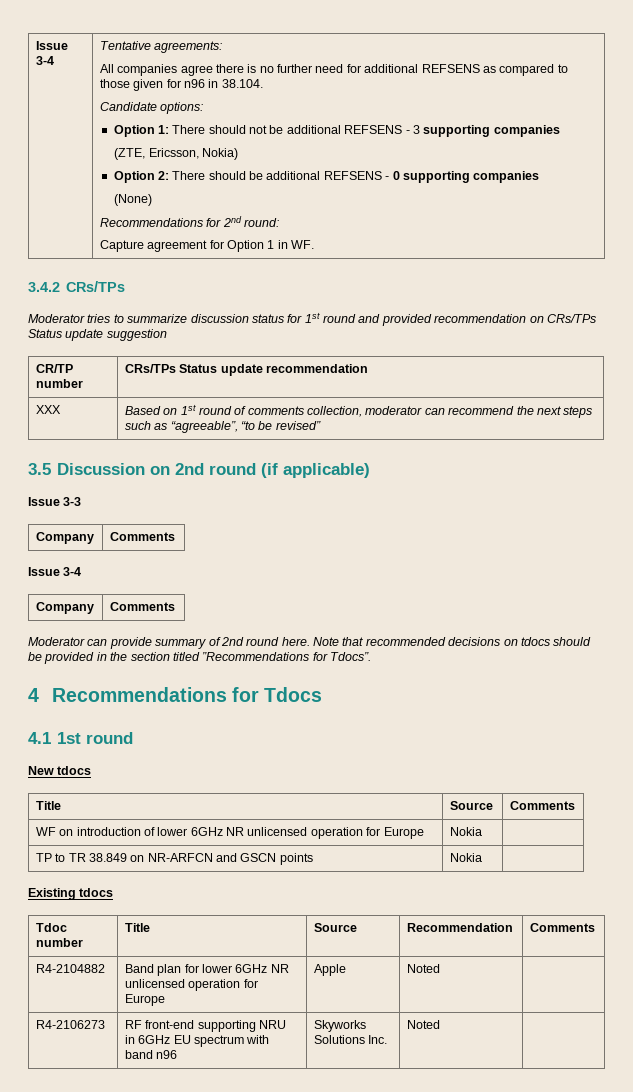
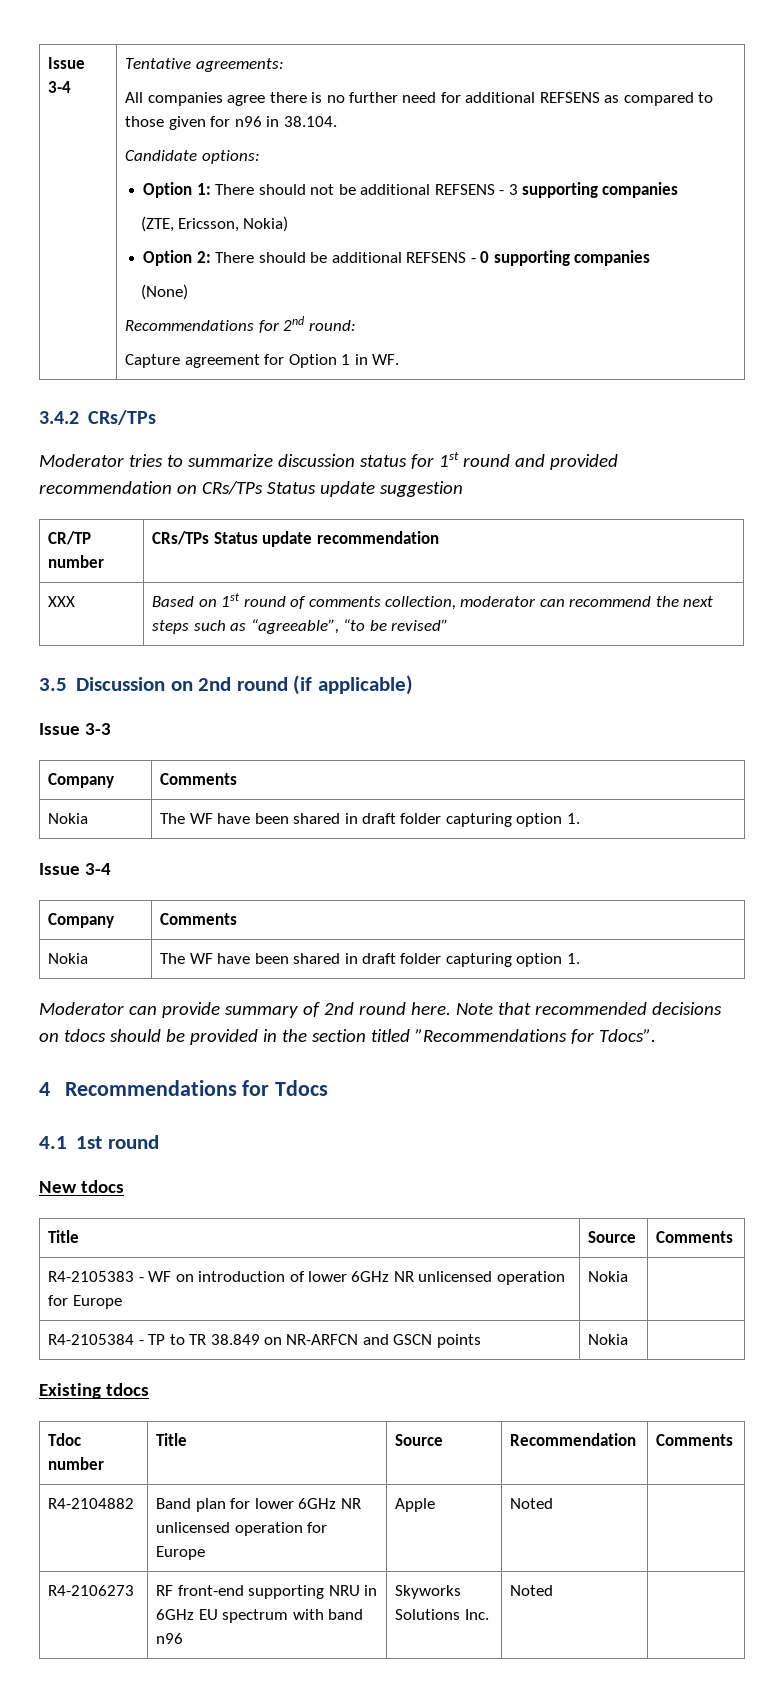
[28,567,82,576] [35,602,94,614] [109,602,175,611] // Issue 3-4 // Company | Comments -> [48,813,89,824] [160,813,580,827] [39,863,111,875] [48,913,115,928] [160,913,238,925] [48,953,89,964] [160,953,580,967] // Nokia | The WF have been shared in draft folder capturing option 1. // Issue 3-4 // Company | Comments // Nokia | The WF have been shared in draft folder capturing option 1.
(575, 805) none -> [48,1271,144,1282] R4-2105383 -
(482, 831) none -> [48,1334,144,1345] R4-2105384 -

